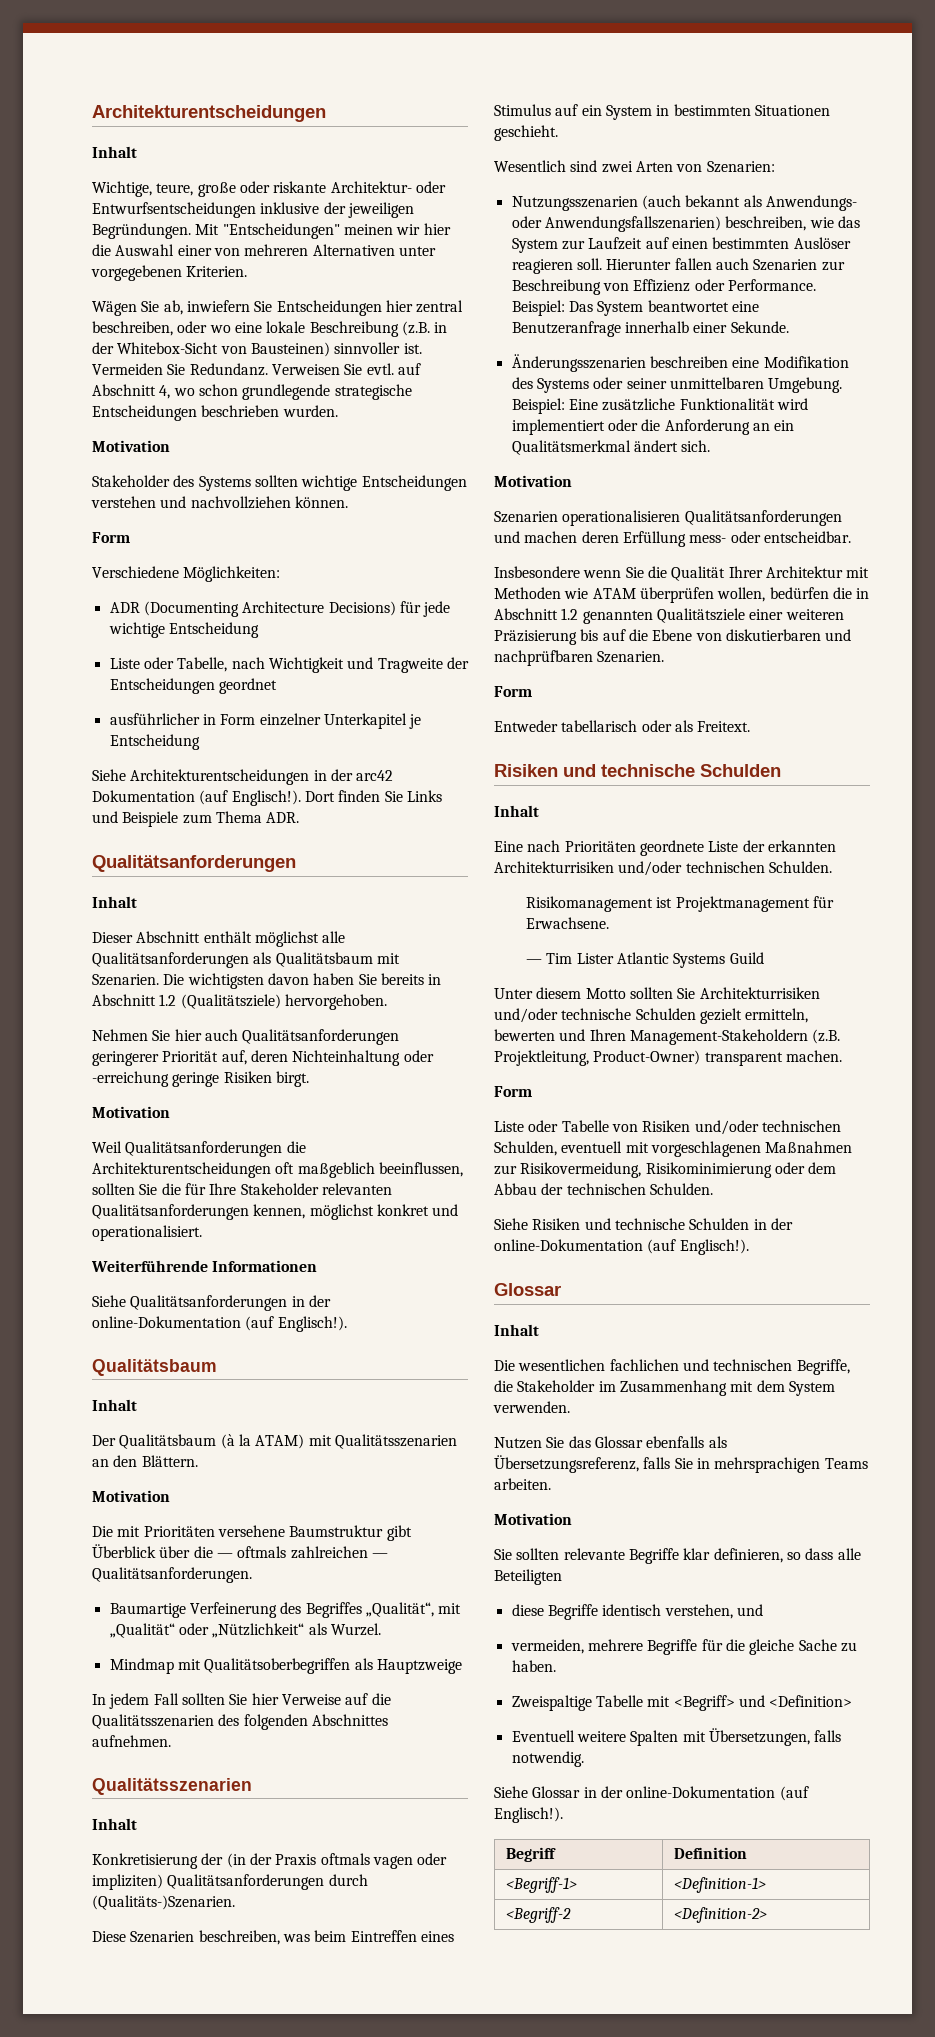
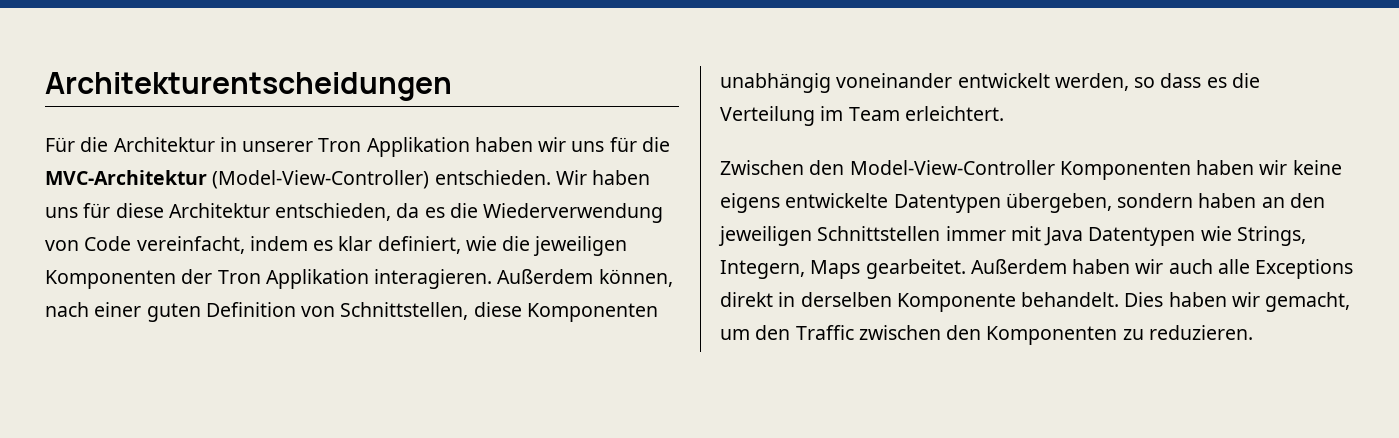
[92,146,137,158] [92,181,446,197] [92,202,414,218] [92,223,451,239] [92,244,436,256] [91,265,248,281] [92,300,464,316] [92,321,448,337] [92,342,422,357] [92,363,421,376] [92,384,412,400] [92,405,338,421] [92,440,170,452] [92,475,467,491] [91,496,348,509] [92,532,130,543] [92,566,281,582] [109,601,451,617] [108,622,259,638] [109,657,469,673] [109,678,277,694] [109,713,422,729] [109,734,200,750] [92,769,394,785] [92,790,442,806] [92,811,300,827] [92,855,296,872] [92,896,137,908] [92,931,346,947] [92,952,400,968] [92,973,442,989] [92,994,387,1010] [92,1029,400,1045] [92,1050,434,1066] [92,1071,309,1087] [92,1106,170,1118] [92,1141,306,1157] [92,1162,463,1178] [92,1183,392,1195] [92,1204,459,1220] [92,1225,202,1241] [91,1260,318,1272] [92,1295,331,1311] [92,1316,347,1332] [92,1359,217,1376] [92,1399,137,1411] [92,1434,457,1449] [92,1455,198,1467] [92,1490,170,1502] [92,1525,412,1541] [92,1544,388,1559] [92,1567,252,1583] [109,1602,462,1618] [109,1623,381,1638] [109,1658,462,1674] [92,1693,391,1709] [92,1714,388,1730] [92,1735,171,1747] [92,1778,252,1795] [92,1818,137,1830] [92,1853,448,1869] [92,1874,368,1890] [92,1895,235,1910] [92,1930,454,1945] [494,104,830,120] [494,125,558,141] [494,160,775,173] [511,195,857,211] [511,216,860,232] [511,237,851,253] [511,258,845,274] [511,279,816,295] [511,300,759,316] [511,321,789,337] [511,354,849,372] [511,377,843,393] [511,398,808,414] [511,419,795,435] [511,440,711,455] [494,475,572,487] [494,510,842,526] [494,531,851,547] [494,566,870,581] [494,587,870,603] [494,608,844,624] [494,629,852,645] [494,650,665,666] [494,686,532,697] [494,720,751,732] [494,764,781,777] [494,805,539,817] [494,840,836,856] [494,861,832,876] [525,896,834,912] [525,917,609,929] [525,952,764,968] [494,987,820,999] [494,1008,809,1024] [494,1029,841,1045] [494,1050,842,1066] [494,1086,532,1097] [494,1120,841,1135] [494,1141,853,1157] [494,1162,837,1178] [494,1183,713,1195] [494,1218,793,1230] [494,1239,749,1255] [494,1283,561,1296] [494,1324,539,1336] [494,1359,850,1375] [494,1380,835,1396] [493,1401,570,1413] [494,1436,727,1449] [494,1455,868,1473] [494,1478,551,1490] [494,1513,572,1525] [494,1548,861,1564] [494,1569,562,1585] [511,1604,763,1620] [510,1639,857,1655] [511,1660,556,1672] [511,1695,853,1711] [511,1728,842,1746] [511,1751,584,1767] [494,1786,809,1801] [494,1807,563,1823] [506,1847,557,1862] [674,1847,748,1859] [506,1877,578,1893] [674,1877,767,1893] [506,1907,572,1923] [674,1907,768,1923] Inhalt // Wichtige, teure, große oder riskante Architektur- oder Entwurfsentscheidungen inklusive der jeweiligen Begründungen. Mit "Entscheidungen" meinen wir hier die Auswahl einer von mehreren Alternativen unter vorgegebenen Kriterien. // Wägen Sie ab, inwiefern Sie Entscheidungen hier zentral beschreiben, oder wo eine lokale Beschreibung (z.B. in der Whitebox-Sicht von Bausteinen) sinnvoller ist. Vermeiden Sie Redundanz. Verweisen Sie evtl. auf Abschnitt 4, wo schon grundlegende strategische Entscheidungen beschrieben wurden. // Motivation // Stakeholder des Systems sollten wichtige Entscheidungen verstehen und nachvollziehen können. // Form // Verschiedene Möglichkeiten: // ADR (Documenting Architecture Decisions) für jede wichtige Entscheidung // Liste oder Tabelle, nach Wichtigkeit und Tragweite der Entscheidungen geordnet // ausführlicher in Form einzelner Unterkapitel je Entscheidung // Siehe Architekturentscheidungen in der arc42 Dokumentation (auf Englisch!). Dort finden Sie Links und Beispiele zum Thema ADR. // Qualitätsanforderungen // Inhalt // Dieser Abschnitt enthält möglichst alle Qualitätsanforderungen als Qualitätsbaum mit Szenarien. Die wichtigsten davon haben Sie bereits in Abschnitt 1.2 (Qualitätsziele) hervorgehoben. // Nehmen Sie hier auch Qualitätsanforderungen geringerer Priorität auf, deren Nichteinhaltung oder -erreichung geringe Risiken birgt. // Motivation // Weil Qualitätsanforderungen die Architekturentscheidungen oft maßgeblich beeinflussen, sollten Sie die für Ihre Stakeholder relevanten Qualitätsanforderungen kennen, möglichst konkret und operationalisiert. // Weiterführende Informationen // Siehe Qualitätsanforderungen in der online-Dokumentation (auf Englisch!). // Qualitätsbaum // Inhalt // Der Qualitätsbaum (à la ATAM) mit Qualitätsszenarien an den Blättern. // Motivation // Die mit Prioritäten versehene Baumstruktur gibt Überblick über die — oftmals zahlreichen — Qualitätsanforderungen. // Baumartige Verfeinerung des Begriffes „Qualität“, mit „Qualität“ oder „Nützlichkeit“ als Wurzel. // Mindmap mit Qualitätsoberbegriffen als Hauptzweige // In jedem Fall sollten Sie hier Verweise auf die Qualitätsszenarien des folgenden Abschnittes aufnehmen. // Qualitätsszenarien // Inhalt // Konkretisierung der (in der Praxis oftmals vagen oder impliziten) Qualitätsanforderungen durch (Qualitäts-)Szenarien. // Diese Szenarien beschreiben, was beim Eintreffen eines Stimulus auf ein System in bestimmten Situationen geschieht. // Wesentlich sind zwei Arten von Szenarien: // Nutzungsszenarien (auch bekannt als Anwendungs- oder Anwendungsfallszenarien) beschreiben, wie das System zur Laufzeit auf einen bestimmten Auslöser reagieren soll. Hierunter fallen auch Szenarien zur Beschreibung von Effizienz oder Performance. Beispiel: Das System beantwortet eine Benutzeranfrage innerhalb einer Sekunde. // Änderungsszenarien beschreiben eine Modifikation des Systems oder seiner unmittelbaren Umgebung. Beispiel: Eine zusätzliche Funktionalität wird implementiert oder die Anforderung an ein Qualitätsmerkmal ändert sich. // Motivation // Szenarien operationalisieren Qualitätsanforderungen und machen deren Erfüllung mess- oder entscheidbar. // Insbesondere wenn Sie die Qualität Ihrer Architektur mit Methoden wie ATAM überprüfen wollen, bedürfen die in Abschnitt 1.2 genannten Qualitätsziele einer weiteren Präzisierung bis auf die Ebene von diskutierbaren und nachprüfbaren Szenarien. // Form // Entweder tabellarisch oder als Freitext. // Risiken und technische Schulden // Inhalt // Eine nach Prioritäten geordnete Liste der erkannten Architekturrisiken und/oder technischen Schulden. // Risikomanagement ist Projektmanagement für Erwachsene. // — Tim Lister Atlantic Systems Guild // Unter diesem Motto sollten Sie Architekturrisiken und/oder technische Schulden gezielt ermitteln, bewerten und Ihren Management-Stakeholdern (z.B. Projektleitung, Product-Owner) transparent machen. // Form // Liste oder Tabelle von Risiken und/oder technischen Schulden, eventuell mit vorgeschlagenen Maßnahmen zur Risikovermeidung, Risikominimierung oder dem Abbau der technischen Schulden. // Siehe Risiken und technische Schulden in der online-Dokumentation (auf Englisch!). // Glossar // Inhalt // Die wesentlichen fachlichen und technischen Begriffe, die Stakeholder im Zusammenhang mit dem System verwenden. // Nutzen Sie das Glossar ebenfalls als Übersetzungsreferenz, falls Sie in mehrsprachigen Teams arbeiten. // Motivation // Sie sollten relevante Begriffe klar definieren, so dass alle Beteiligten // diese Begriffe identisch verstehen, und // vermeiden, mehrere Begriffe für die gleiche Sache zu haben. // Zweispaltige Tabelle mit <Begriff> und <Definition> // Eventuell weitere Spalten mit Übersetzungen, falls notwendig. // Siehe Glossar in der online-Dokumentation (auf Englisch!). // Begriff | Definition // <Begriff-1> | <Definition-1> // <Begriff-2 | <Definition-2> -> [45,137,670,157] [45,170,651,189] [45,203,664,223] [45,236,628,256] [45,269,673,289] [45,302,658,322] [720,73,1260,93] [720,106,1004,126] [720,160,1342,180] [720,193,1325,213] [718,226,1306,246] [720,259,1354,279] [720,292,1351,312] [720,325,1253,345] Für die Architektur in unserer Tron Applikation haben wir uns für die MVC-Architektur (Model-View-Controller) entschieden. Wir haben uns für diese Architektur entschieden, da es die Wiederverwendung von Code vereinfacht, indem es klar definiert, wie die jeweiligen Komponenten der Tron Applikation interagieren. Außerdem können, nach einer guten Definition von Schnittstellen, diese Komponenten unabhängig voneinander entwickelt werden, so dass es die Verteilung im Team erleichtert. // Zwischen den Model-View-Controller Komponenten haben wir keine eigens entwickelte Datentypen übergeben, sondern haben an den jeweiligen Schnittstellen immer mit Java Datentypen wie Strings, Integern, Maps gearbeitet. Außerdem haben wir auch alle Exceptions direkt in derselben Komponente behandelt. Dies haben wir gemacht, um den Traffic zwischen den Komponenten zu reduzieren.

